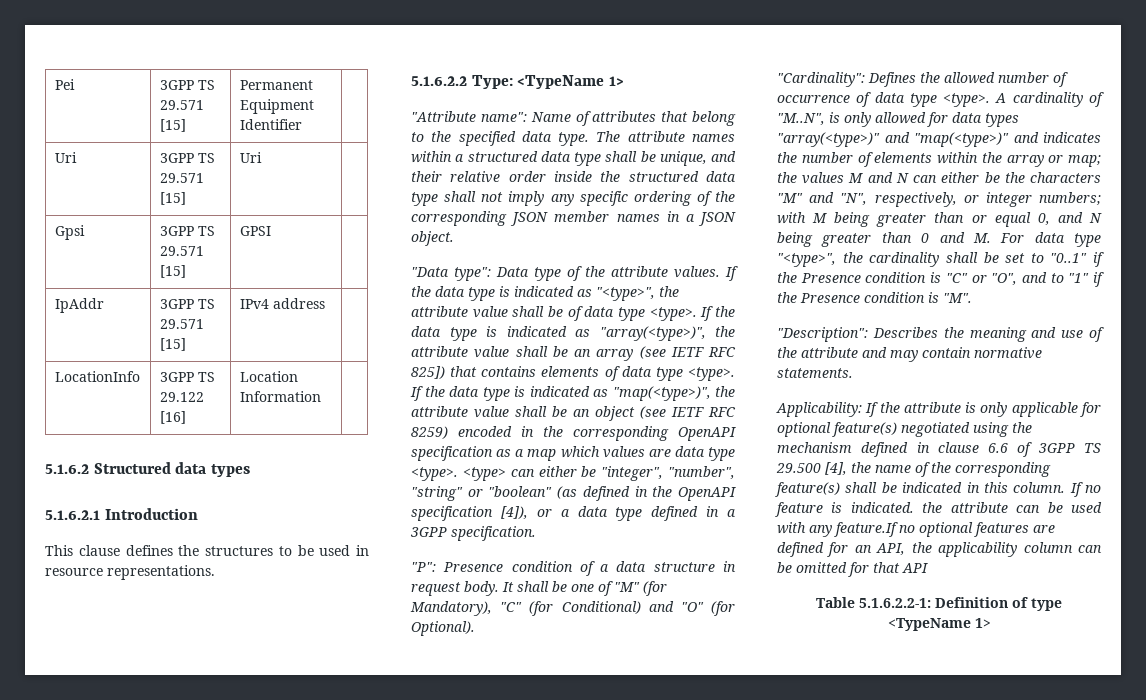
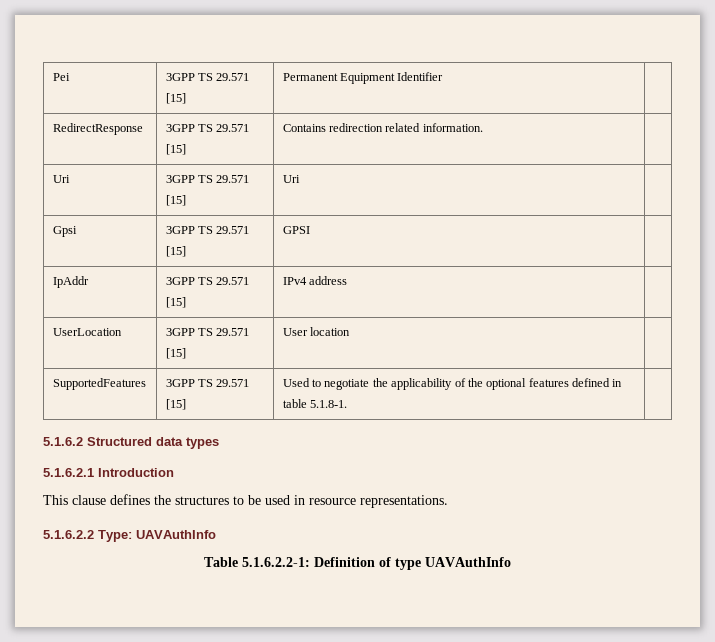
(302, 124) none -> [52,123,143,135] [165,124,250,132] [165,144,186,155] [282,123,483,132] // RedirectResponse | 3GPP TS 29.571 [15] | Contains redirection related information. |
[54,371,140,382] [159,372,215,382] [159,392,204,402] [159,411,186,424] [239,371,298,382] [239,391,321,402] LocationInfo | 3GPP TS 29.122 [16] | Location Information -> [52,328,122,336] [165,328,250,336] [165,348,186,359] [282,327,351,336] [52,378,146,390] [165,379,250,387] [165,399,186,410] [282,378,623,390] [282,399,348,408] UserLocation | 3GPP TS 29.571 [15] | User location | // SupportedFeatures | 3GPP TS 29.571 [15] | Used to negotiate the applicability of the optional features defined in table 5.1.8-1.
[517,75,625,89] [411,111,736,126] [411,131,735,146] [411,151,736,166] [411,171,736,183] [411,191,735,206] [411,211,736,226] [411,231,454,246] [411,266,738,281] [411,286,679,301] [411,306,735,321] [411,326,735,341] [411,346,736,361] [411,366,735,381] [410,386,735,401] [411,406,736,421] [411,426,736,441] [411,446,735,461] [411,466,735,481] [411,486,736,501] [411,506,736,521] [410,526,536,541] [411,561,736,576] [411,581,667,596] [410,601,735,616] [411,621,475,636] [777,72,1068,87] [777,92,1104,107] [777,112,1019,127] [777,132,1101,147] [777,152,1101,167] [777,172,1101,184] [777,192,1101,207] [777,212,1102,227] [777,232,1101,247] [777,252,1104,267] [777,272,1104,287] [777,292,972,303] [777,327,1104,342] [777,347,1042,362] [777,368,853,378] [776,402,1101,417] [777,422,1032,437] [777,442,1101,457] [776,462,1051,477] [775,482,1101,497] [775,502,1102,517] [777,522,1055,537] [777,542,1102,557] [777,562,928,577] <TypeName 1> // "Attribute name": Name of attributes that belong to the specified data type. The attribute names within a structured data type shall be unique, and their relative order inside the structured data type shall not imply any specific ordering of the corresponding JSON member names in a JSON object. // "Data type": Data type of the attribute values. If the data type is indicated as "<type>", the attribute value shall be of data type <type>. If the data type is indicated as "array(<type>)", the attribute value shall be an array (see IETF RFC 825]) that contains elements of data type <type>. If the data type is indicated as "map(<type>)", the attribute value shall be an object (see IETF RFC 8259) encoded in the corresponding OpenAPI specification as a map which values are data type <type>. <type> can either be "integer", "number", "string" or "boolean" (as defined in the OpenAPI specification [4]), or a data type defined in a 3GPP specification. // "P": Presence condition of a data structure in request body. It shall be one of "M" (for Mandatory), "C" (for Conditional) and "O" (for Optional). // "Cardinality": Defines the allowed number of occurrence of data type <type>. A cardinality of "M..N", is only allowed for data types "array(<type>)" and "map(<type>)" and indicates the number of elements within the array or map; the values M and N can either be the characters "M" and "N", respectively, or integer numbers; with M being greater than or equal 0, and N being greater than 0 and M. For data type "<type>", the cardinality shall be set to "0..1" if the Presence condition is "C" or "O", and to "1" if the Presence condition is "M". // "Description": Describes the meaning and use of the attribute and may contain normative statements. // Applicability: If the attribute is only applicable for optional feature(s) negotiated using the mechanism defined in clause 6.6 of 3GPP TS 29.500 [4], the name of the corresponding feature(s) shall be indicated in this column. If no feature is indicated. the attribute can be used with any feature.If no optional features are defined for an API, the applicability column can be omitted for that API -> [136,530,216,539] UAVAuthInfo
[887,618,991,631] <TypeName 1> -> [425,557,511,567] UAVAuthInfo

